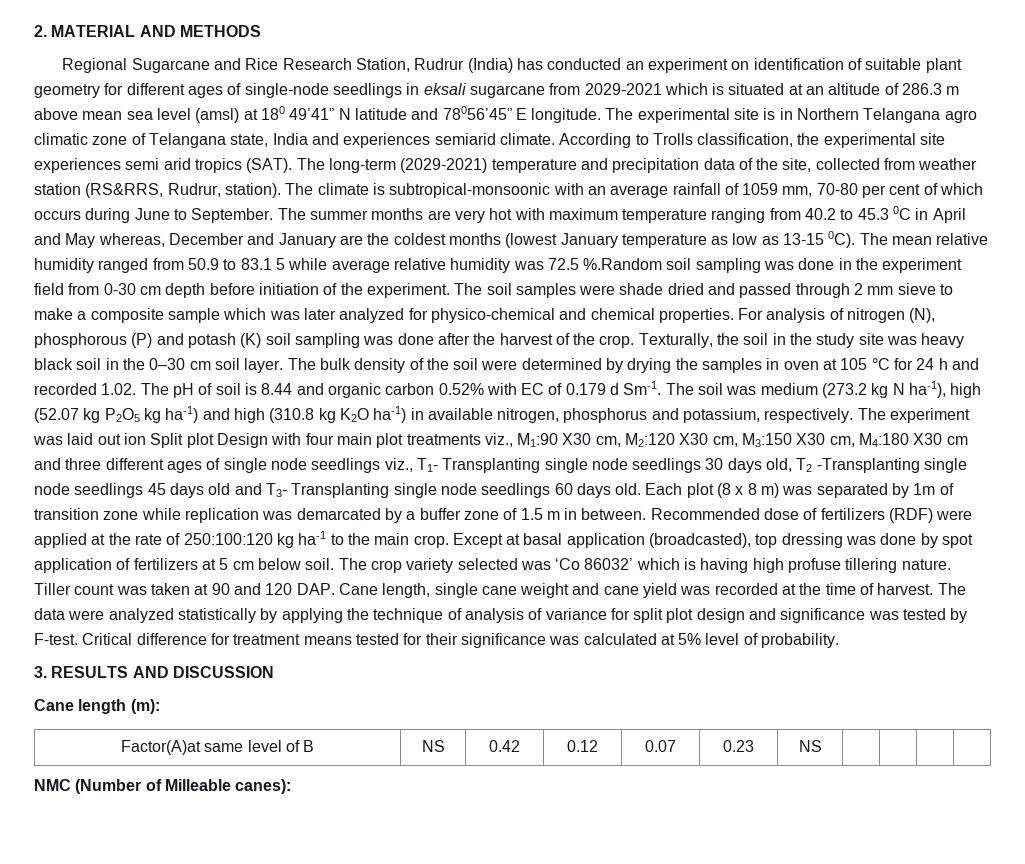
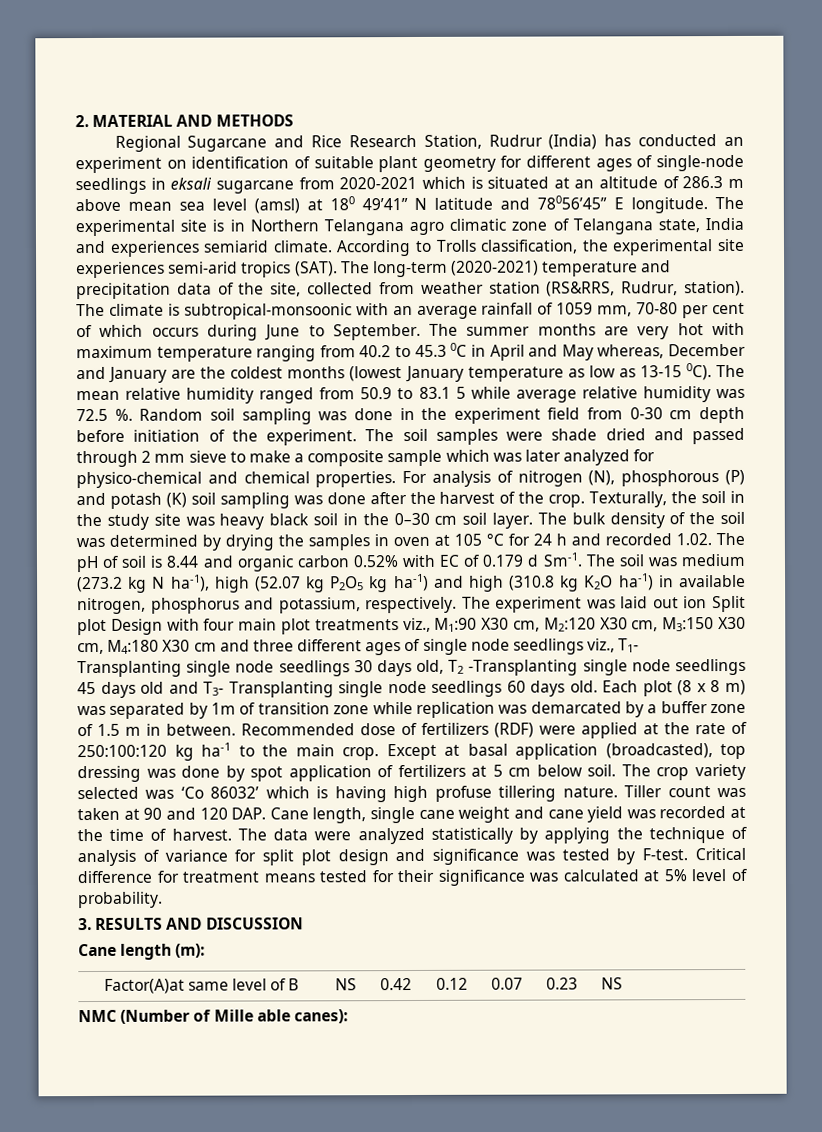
[584,83,662,95] 2029-2021 -> [339,176,418,190] 2020-2021
[125,158,191,170] semi arid -> [168,261,239,274] semi-arid
[400,158,488,173] (2029-2021) -> [451,260,540,276] (2020-2021)
[583,258,663,270] %.Random -> [114,408,204,421] %. Random
[481,360,518,370] were -> [76,537,105,548] was
[164,779,231,791] Milleable -> [213,1009,291,1022] Mille able

